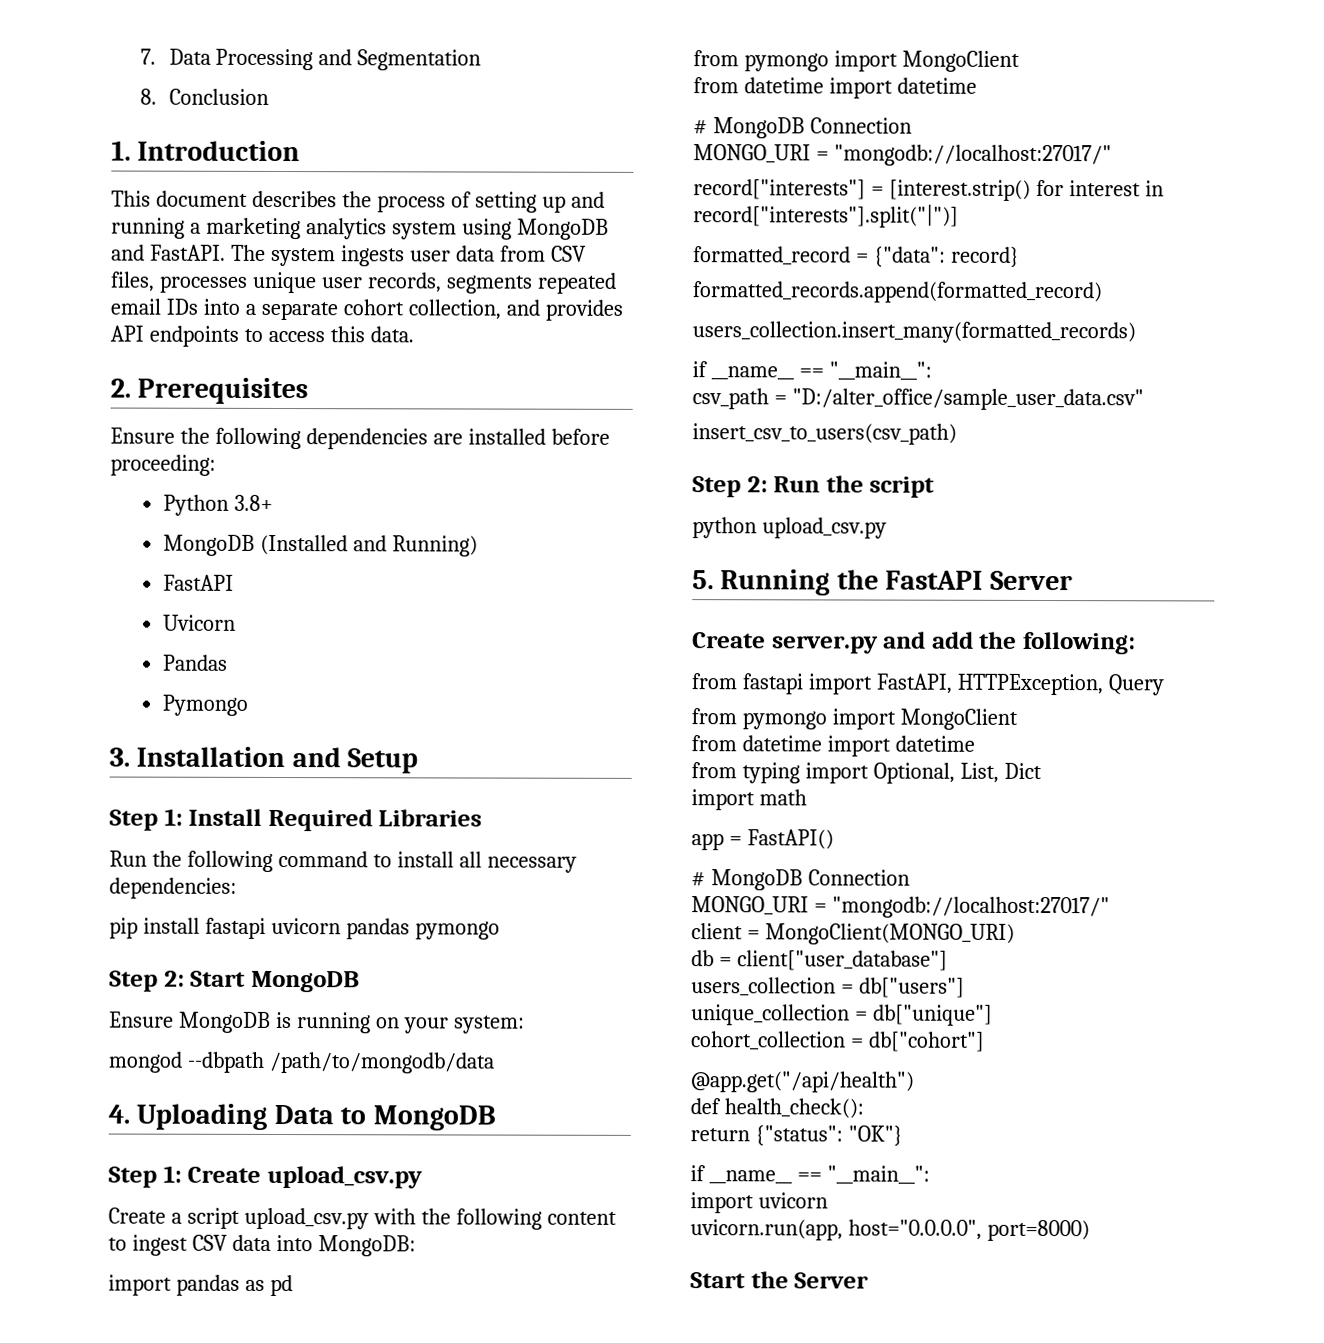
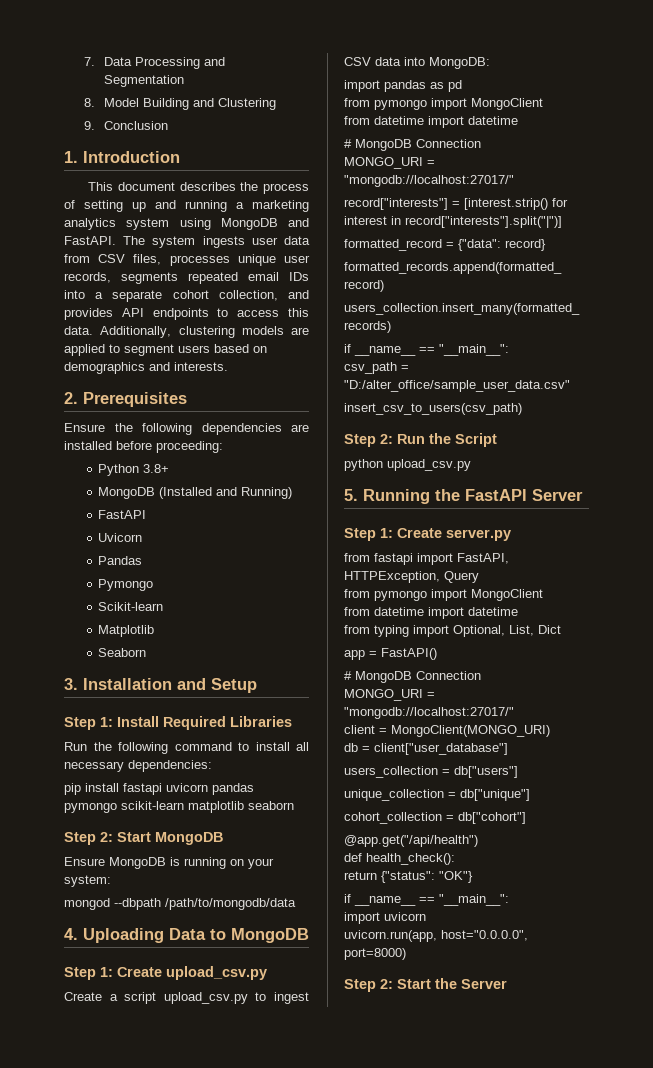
(157, 96) none -> [104,98,277,110] [84,121,96,130] Model Building and Clustering // 9.
(414, 334) none -> [100,326,309,338] [64,344,267,356] [64,362,228,374] Additionally, clustering models are applied to segment users based on demographics and interests.
(248, 705) none -> [98,602,164,611] [98,625,155,637] [98,648,147,657] // Scikit-learn // Matplotlib // Seaborn
(500, 930) none -> [121,801,294,813] scikit-learn matplotlib seaborn
[372,1208,617,1230] with the following content -> (248, 998) none
[869,476,936,498] script -> [455,433,497,447] Script
(1073, 580) none -> [344,528,393,541] Step 1:
[883,631,1137,655] and add the following: -> (511, 535) none
[691,789,807,811] // import math -> (561, 629) none
(1090, 1230) none -> [344,979,393,992] Step 2:

